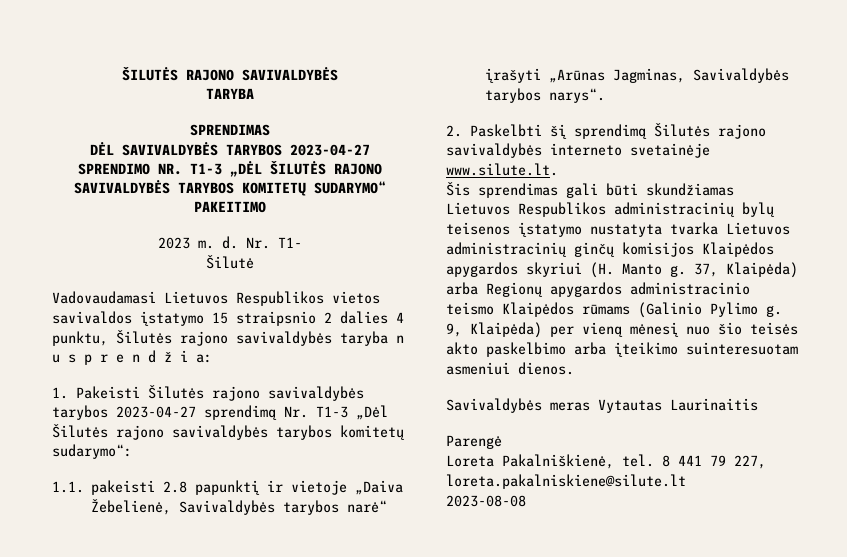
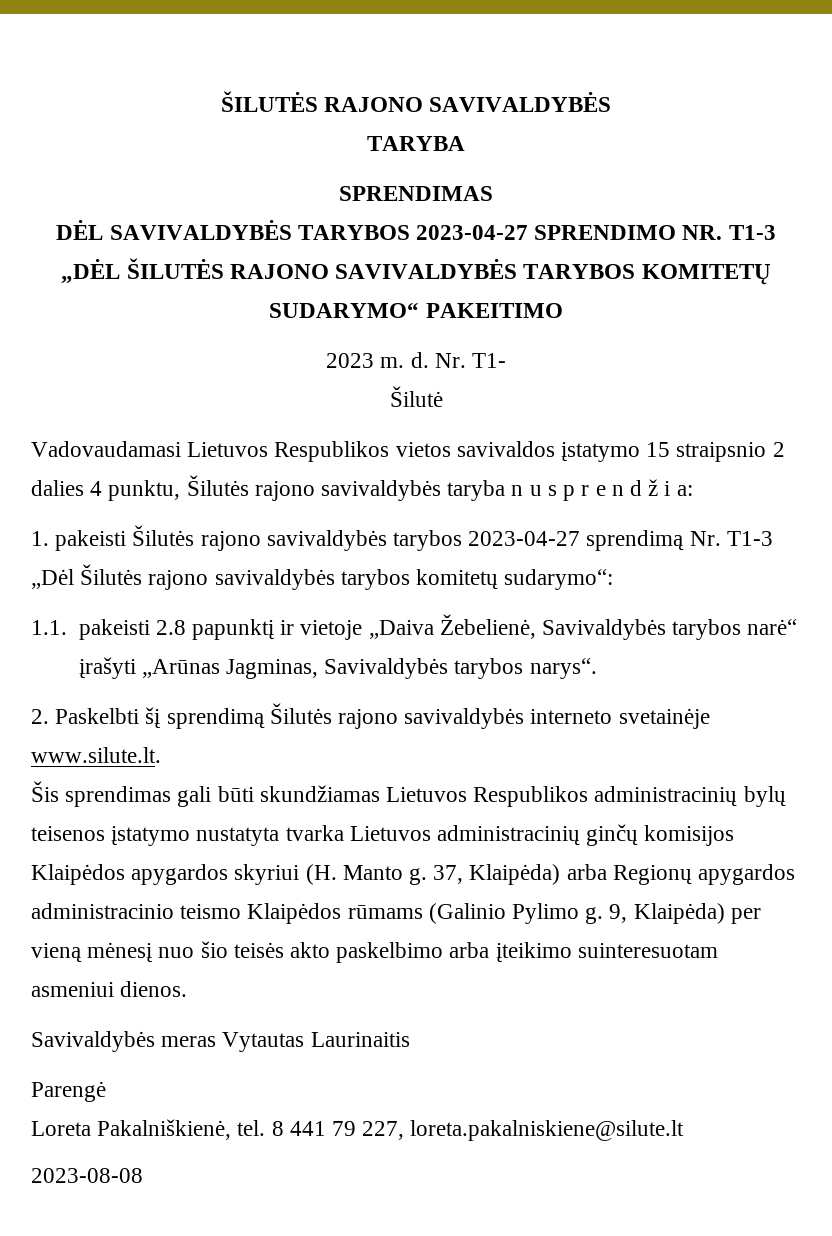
[76,386,140,399] Pakeisti -> [55,530,127,551] pakeisti

